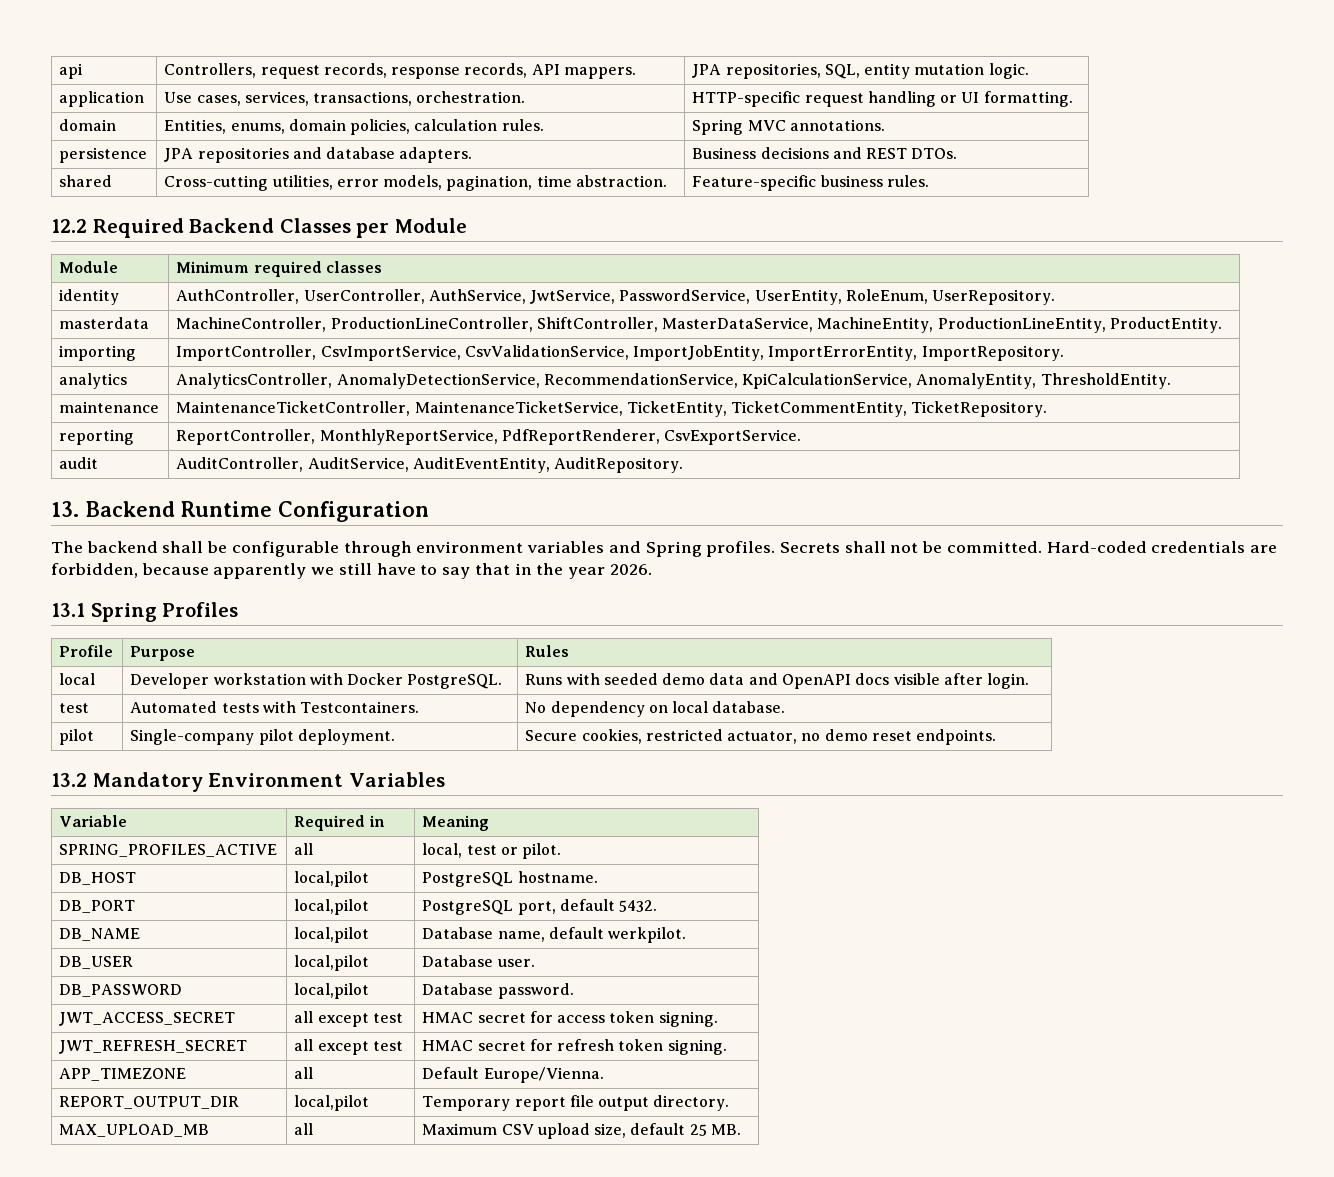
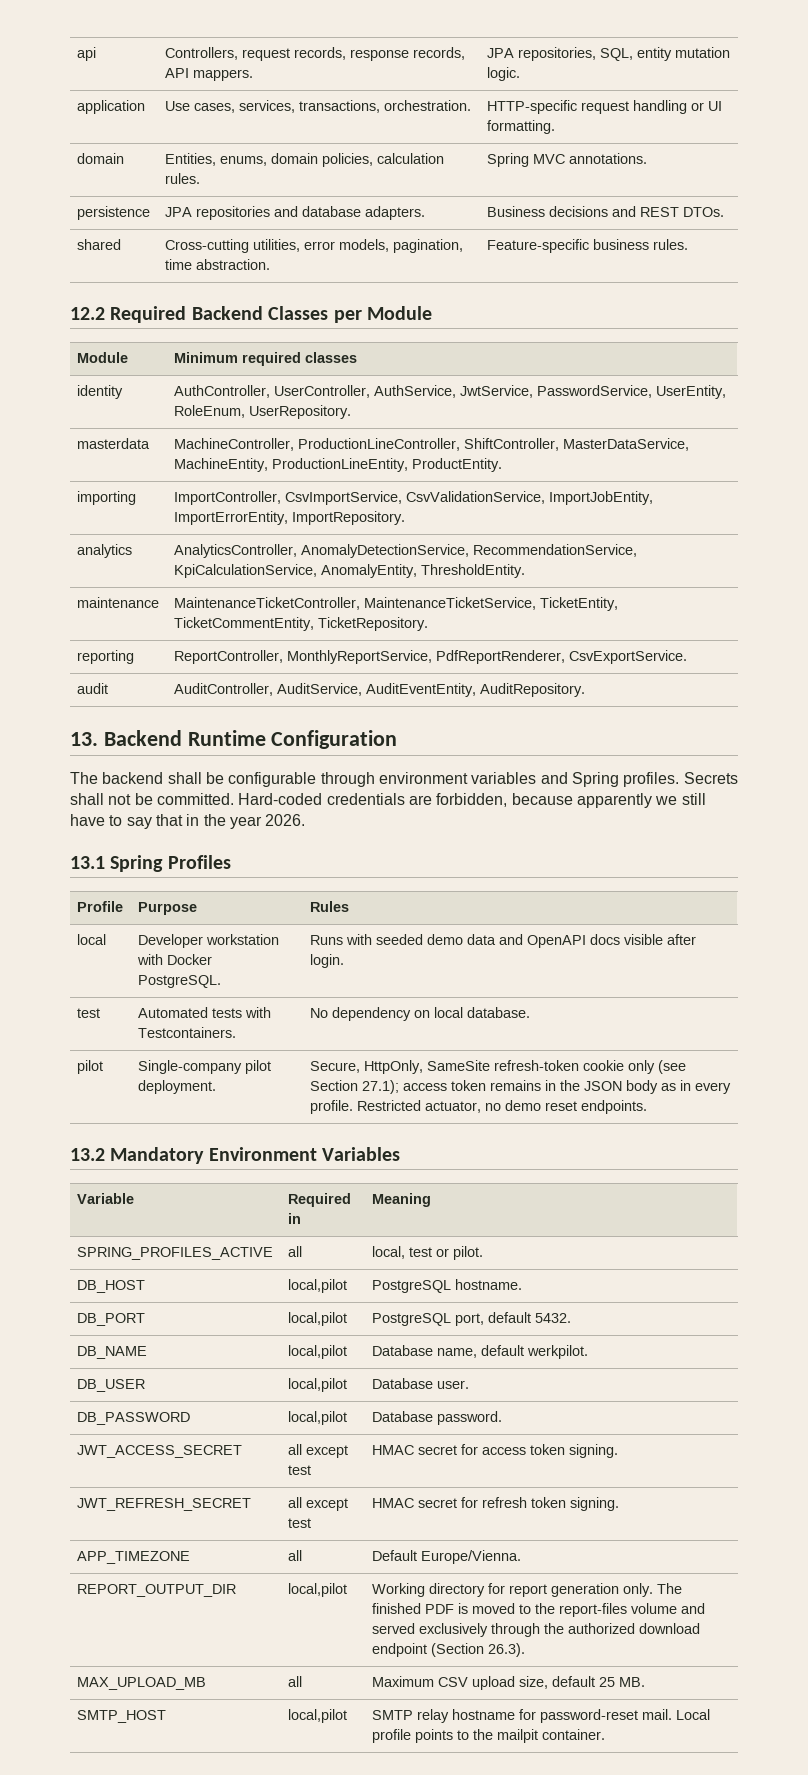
[525,729,723,744] Secure cookies, restricted -> [310,1060,687,1074] [310,1080,732,1094] [310,1100,422,1114] Secure, HttpOnly, SameSite refresh-token cookie only (see Section 27.1); access token remains in the JSON body as in every profile. Restricted
[422,1095,730,1111] Temporary report file output directory. -> [372,1583,683,1597] [372,1603,706,1617] [372,1623,701,1637] [372,1643,526,1657] Working directory for report generation only. The finished PDF is moved to the report-files volume and served exclusively through the authorized download endpoint (Section 26.3).
(742, 1129) none -> [77,1710,167,1723] [288,1709,348,1723] [372,1709,711,1723] [372,1729,606,1743] // SMTP_HOST | local,pilot | SMTP relay hostname for password-reset mail. Local profile points to the mailpit container.

